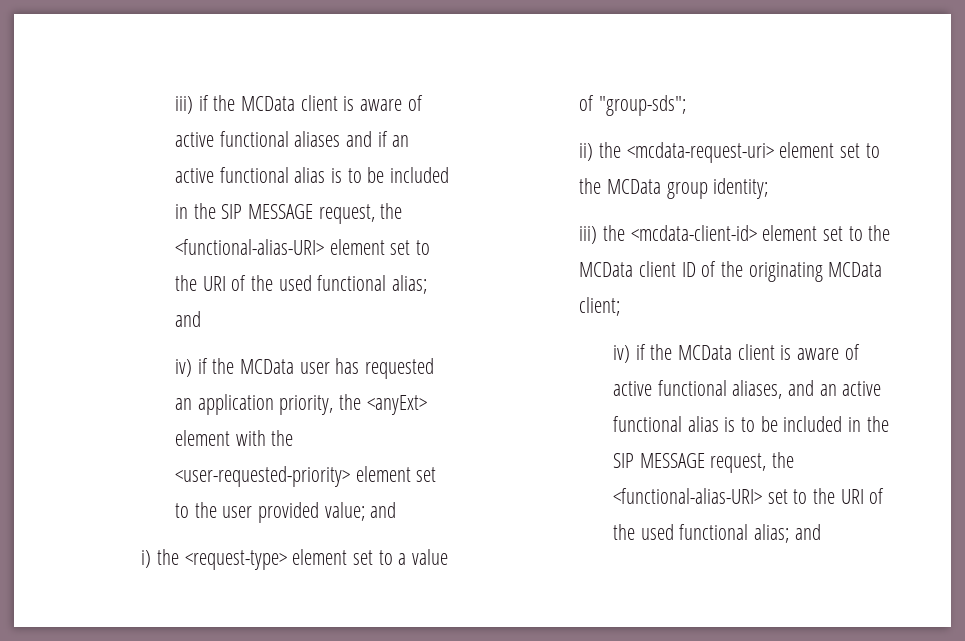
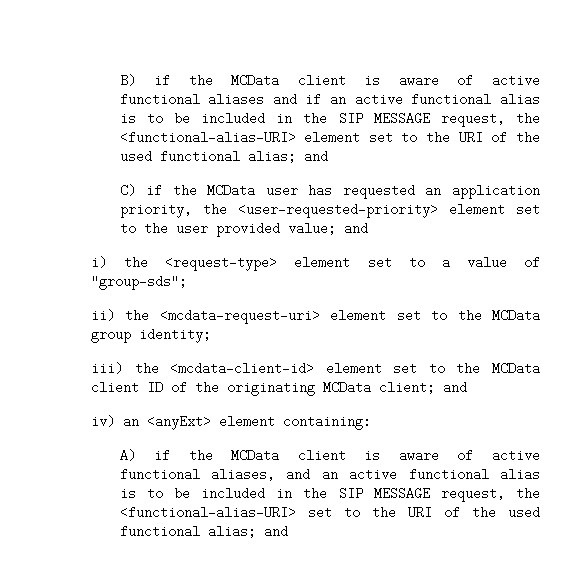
[175,96,194,114] iii) -> [119,74,136,87] B)
[175,359,193,377] iv) -> [119,184,136,197] C)
[366,395,427,415] [175,430,294,446] <anyExt> element with the -> (227, 209) none
[613,345,631,363] // iv) -> [443,381,468,394] [91,415,372,430] [119,449,136,462] and // iv) an <anyExt> element containing: // A)

